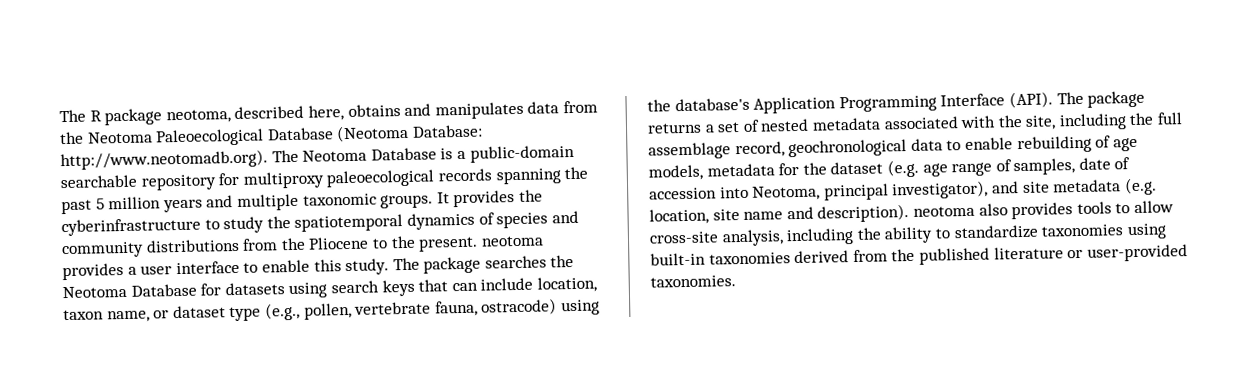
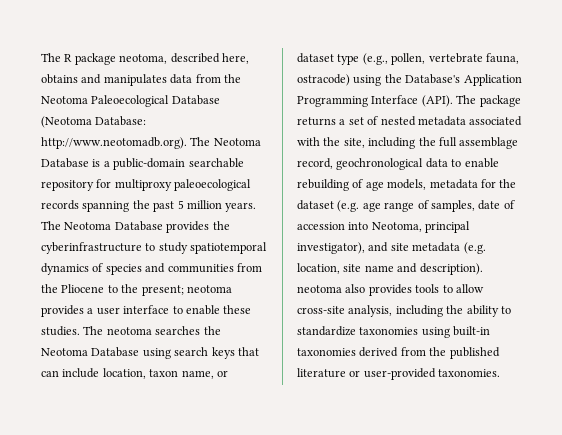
[162,192,450,213] years and multiple taxonomic groups. It -> [225,202,257,212] [41,221,163,231] years. The Neotoma Database
[266,216,291,229] the -> (188, 248) none
[61,238,240,259] community distributions -> [167,264,234,273] communities
[418,236,479,252] present. -> [141,285,184,296] present;
[313,256,482,276] this study. The package -> [223,305,252,314] [41,326,152,336] these studies. The neotoma
[200,282,285,296] for datasets -> (140, 352) none
[674,97,750,112] database's -> [405,74,461,84] Database's

